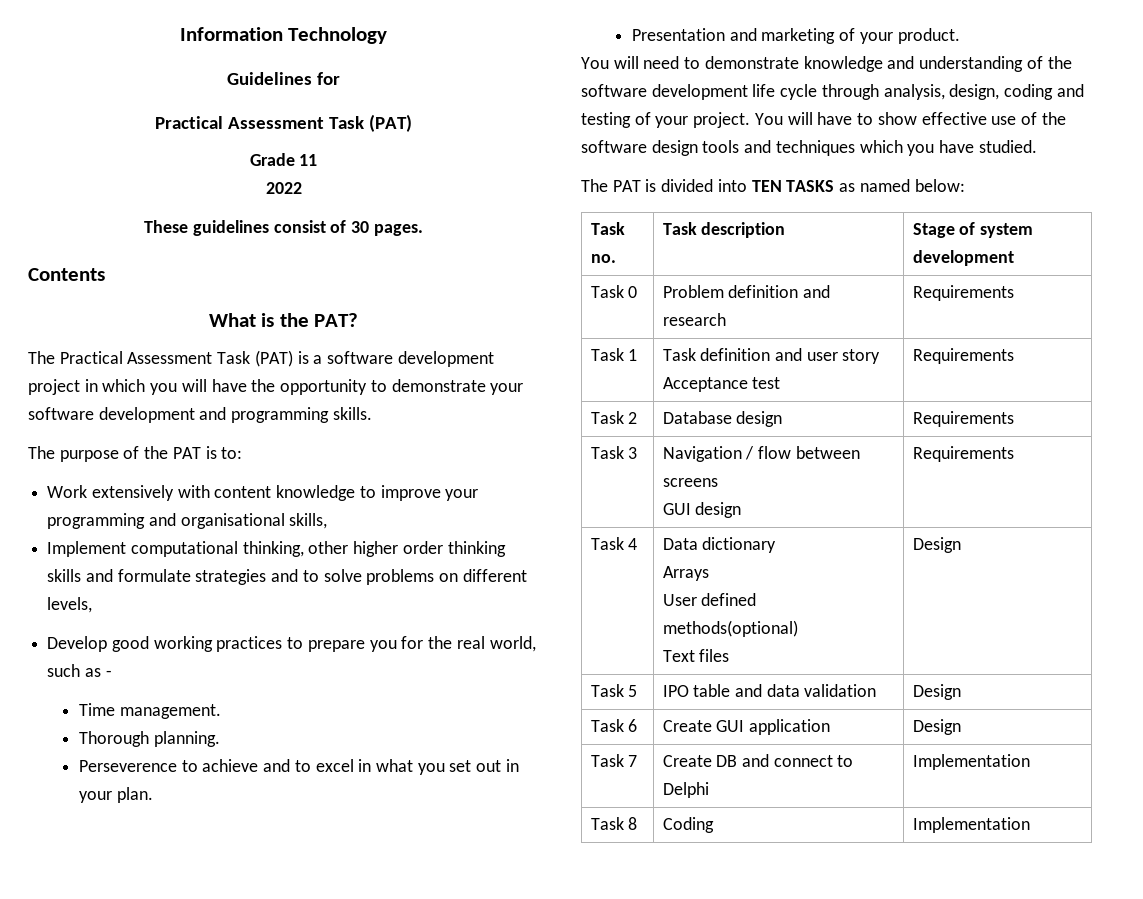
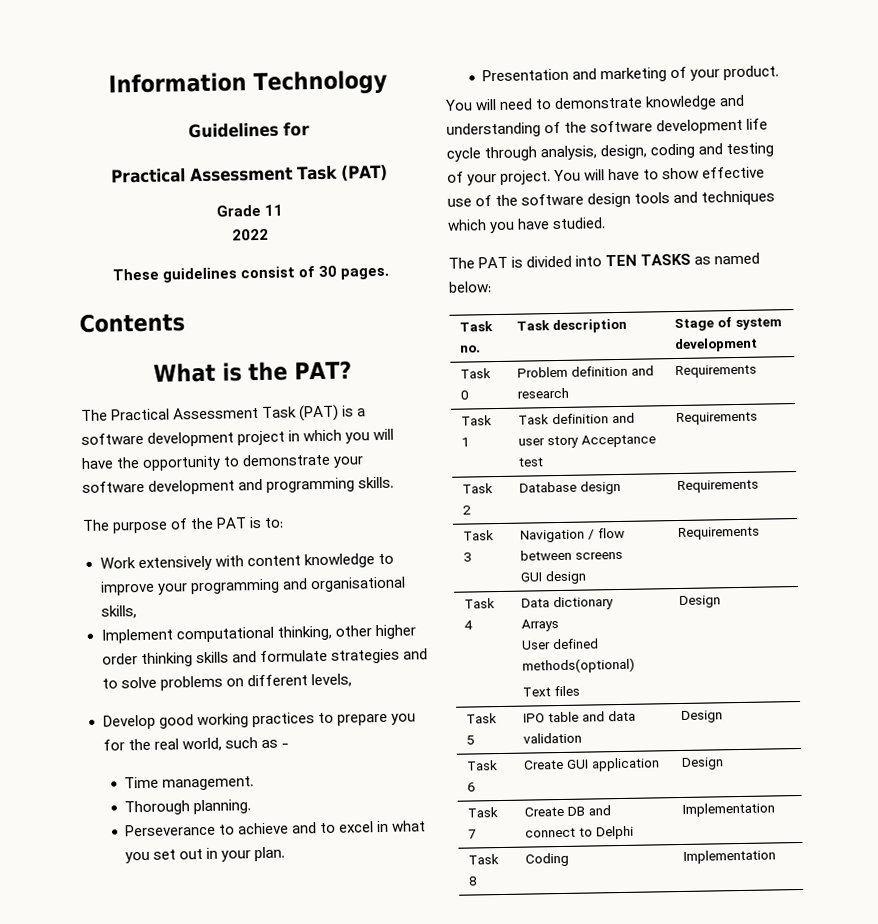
[78,760,177,772] Perseverence -> [125,823,217,837] Perseverance

